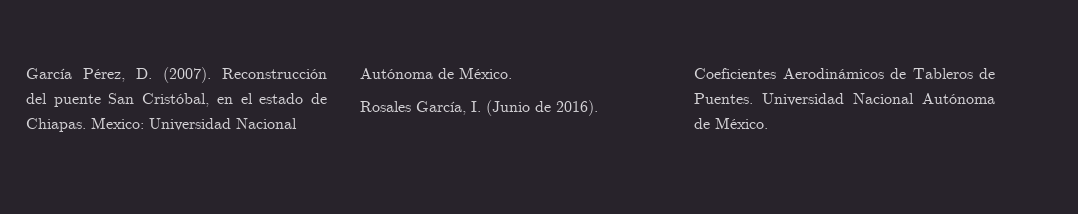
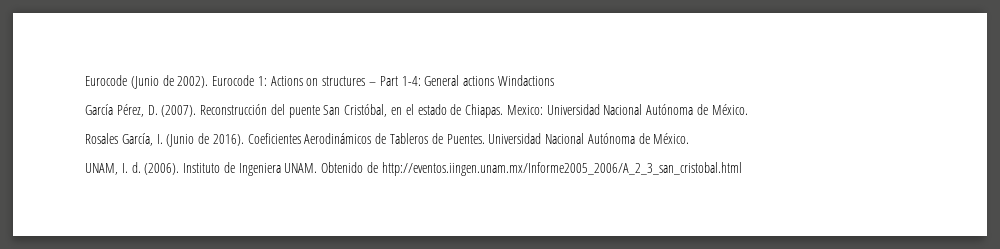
(26, 73) none -> [85,75,554,89] Eurocode (Junio de 2002). Eurocode 1: Actions on structures – Part 1-4: General actions Windactions //
(768, 123) none -> [85,162,742,176] // UNAM, I. d. (2006). Instituto de Ingeniera UNAM. Obtenido de http://eventos.iingen.unam.mx/Informe2005_2006/A_2_3_san_cristobal.html

